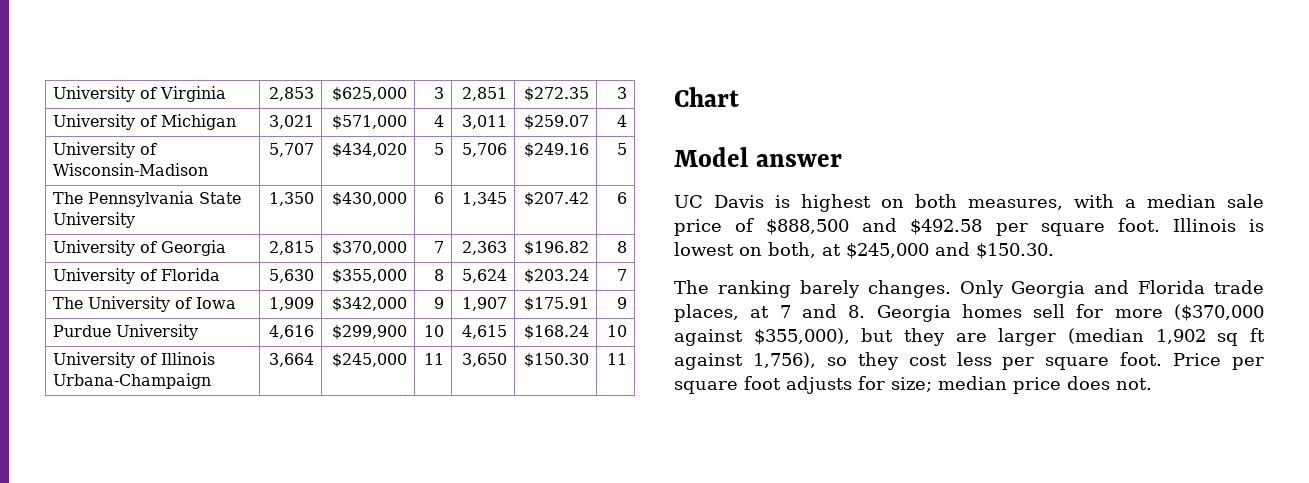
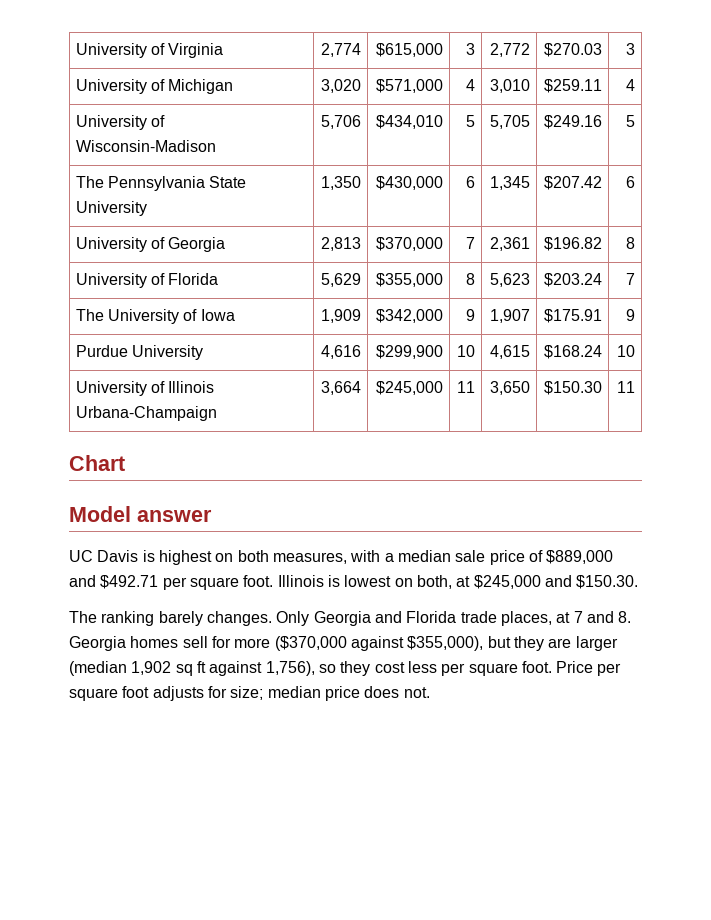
[268,87,314,101] [331,87,407,102] 2,853 | $625,000 -> [321,43,362,57] [376,43,444,57] 2,774 | $615,000
[461,87,507,101] [523,87,589,102] 2,851 | $272.35 -> [490,43,531,57] [544,43,603,57] 2,772 | $270.03
[268,115,314,129] 3,021 -> [321,79,362,93] 3,020
[461,115,507,129] [523,115,589,130] 3,011 | $259.07 -> [490,79,531,93] [544,79,603,93] 3,010 | $259.11
[268,143,314,157] [331,143,407,158] 5,707 | $434,020 -> [321,115,362,129] [376,115,444,129] 5,706 | $434,010
[461,143,507,157] 5,706 -> [490,115,531,129] 5,705
[268,241,314,255] 2,815 -> [321,237,362,251] 2,813
[461,241,507,255] 2,363 -> [490,237,531,251] 2,361
[268,269,314,283] 5,630 -> [321,273,362,287] 5,629
[461,269,507,283] 5,624 -> [490,273,531,287] 5,623
[766,218,983,235] $888,500 and $492.58 -> [546,550,614,564] [69,575,159,589] $889,000 and $492.71

